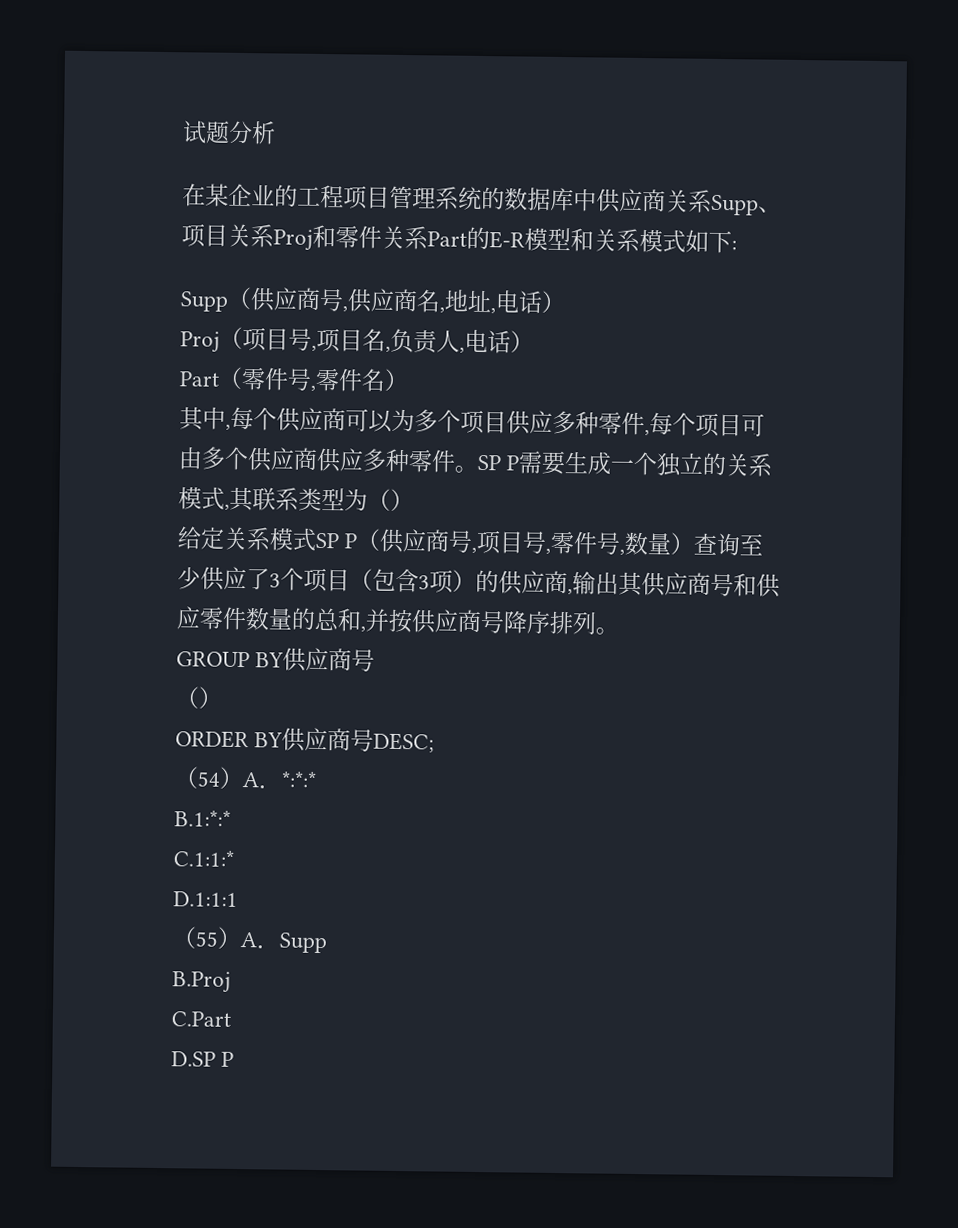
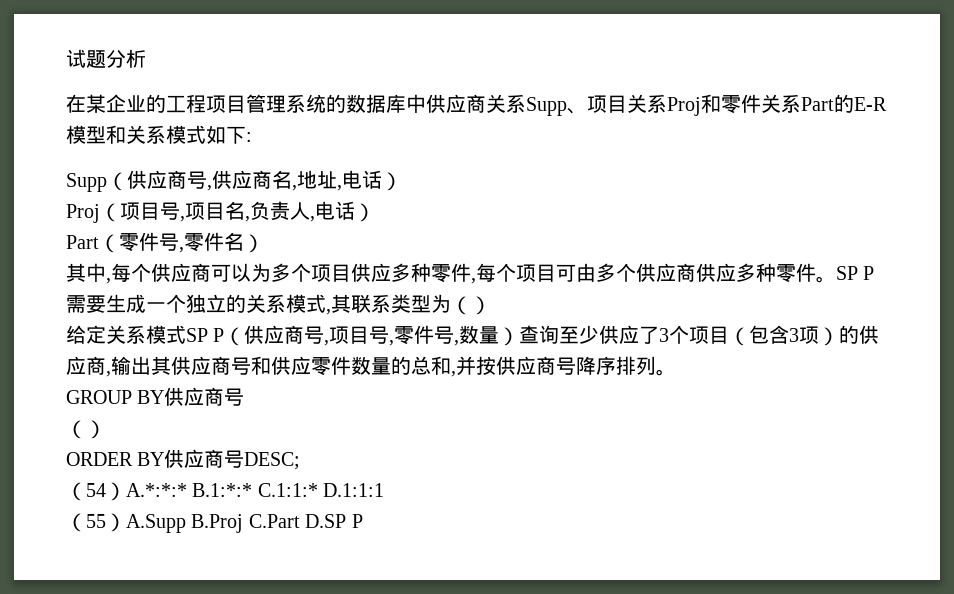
[242,770,317,789] A．*:*:* // -> [126,483,187,497] A.*:*:*
(231, 818) // -> (253, 490) none
(235, 858) // -> (318, 490) none
[240,932,327,954] A．Supp // -> [126,514,186,533] A.Supp
(231, 982) // -> (244, 523) none
(231, 1019) // -> (300, 521) none

